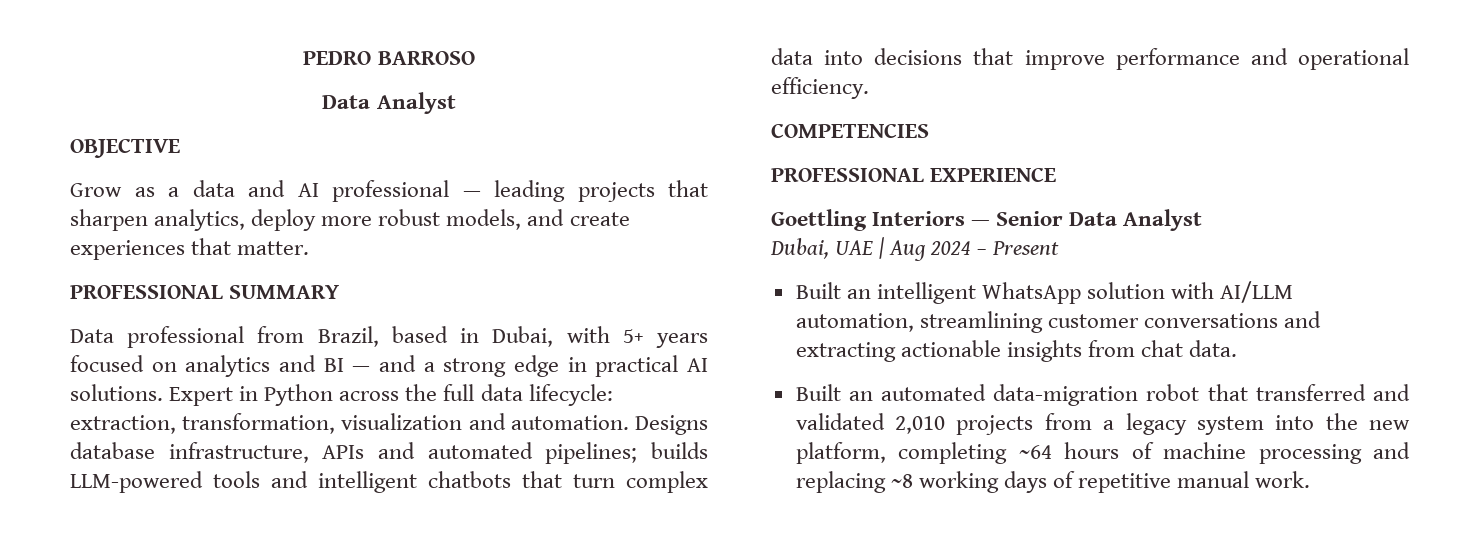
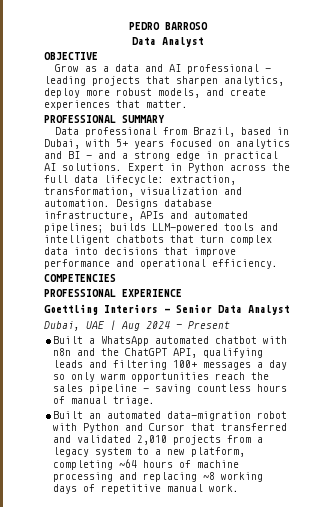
[846,281,1294,304] [795,311,1322,333] [795,340,1238,362] an intelligent WhatsApp solution with AI/LLM automation, streamlining customer conversations and extracting actionable insights from chat data. -> [89,336,288,346] [53,348,264,358] [53,360,288,370] [53,372,270,382] [53,384,288,394] [53,396,156,406] a WhatsApp automated chatbot with n8n and the ChatGPT API, qualifying leads and filtering 100+ messages a day so only warm opportunities reach the sales pipeline — saving countless hours of manual triage.
(1200, 392) none -> [53,423,186,433] with Python and Cursor
[1275,413,1358,430] into the -> [137,447,162,455] to a

